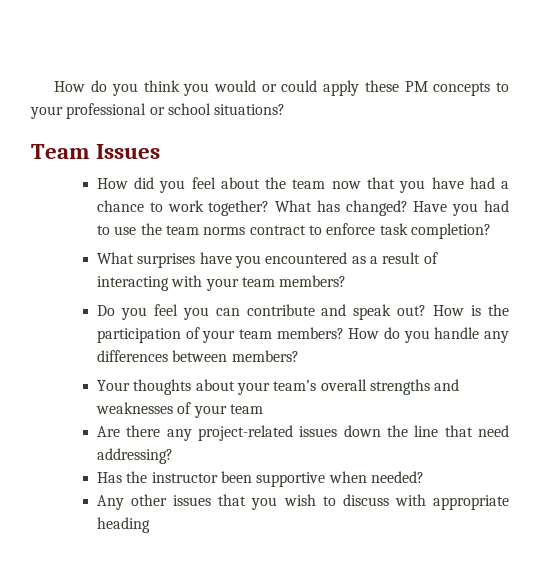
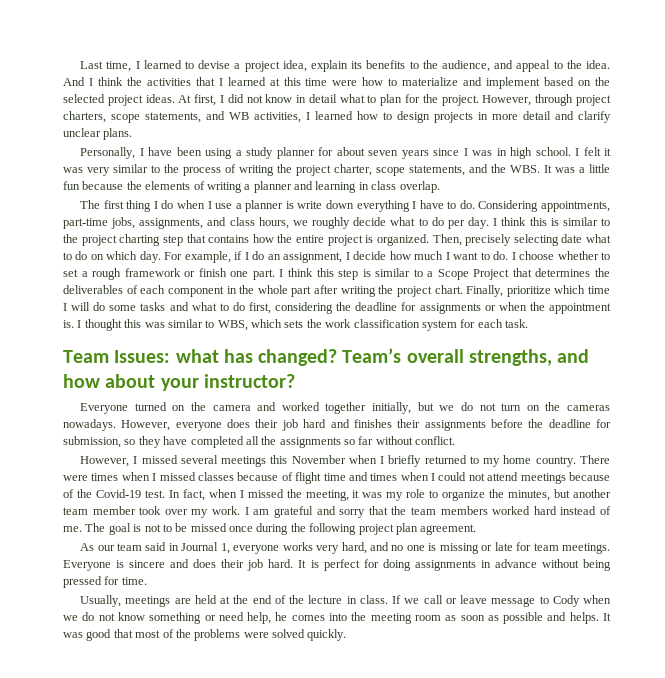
[54,80,510,96] [30,103,286,119] [31,144,161,159] [96,177,510,193] [96,200,510,216] [96,223,491,239] [96,252,438,268] [96,275,347,291] [96,304,509,320] [96,327,509,343] [96,350,299,362] [96,379,460,395] [95,402,263,418] [96,425,510,441] [96,448,173,464] [96,471,424,487] [96,494,509,510] [96,517,150,533] How do you think you would or could apply these PM concepts to your professional or school situations? // Team Issues // How did you feel about the team now that you have had a chance to work together? What has changed? Have you had to use the team norms contract to enforce task completion? // What surprises have you encountered as a result of interacting with your team members? // Do you feel you can contribute and speak out? How is the participation of your team members? How do you handle any differences between members? // Your thoughts about your team’s overall strengths and weaknesses of your team // Are there any project-related issues down the line that need addressing? // Has the instructor been supportive when needed? // Any other issues that you wish to discuss with appropriate heading -> [80,60,610,72] [63,77,611,89] [63,94,611,106] [63,111,611,123] [63,128,133,140] [80,147,612,159] [63,164,610,176] [63,181,440,193] [80,200,611,212] [63,217,610,229] [63,234,611,246] [63,251,610,263] [63,268,611,280] [63,285,610,297] [63,302,611,314] [63,319,528,331] [63,348,590,366] [63,374,295,391] [80,402,611,414] [63,419,611,431] [63,436,456,448] [80,455,611,467] [63,472,611,484] [63,489,611,501] [63,506,611,518] [63,523,477,535] [80,542,610,554] [63,559,611,571] [63,576,147,588] [80,595,612,607] [63,612,612,624] [63,629,347,641] Last time, I learned to devise a project idea, explain its benefits to the audience, and appeal to the idea. And I think the activities that I learned at this time were how to materialize and implement based on the selected project ideas. At first, I did not know in detail what to plan for the project. However, through project charters, scope statements, and WB activities, I learned how to design projects in more detail and clarify unclear plans. // Personally, I have been using a study planner for about seven years since I was in high school. I felt it was very similar to the process of writing the project charter, scope statements, and the WBS. It was a little fun because the elements of writing a planner and learning in class overlap. // The first thing I do when I use a planner is write down everything I have to do. Considering appointments, part-time jobs, assignments, and class hours, we roughly decide what to do per day. I think this is similar to the project charting step that contains how the entire project is organized. Then, precisely selecting date what to do on which day. For example, if I do an assignment, I decide how much I want to do. I choose whether to set a rough framework or finish one part. I think this step is similar to a Scope Project that determines the deliverables of each component in the whole part after writing the project chart. Finally, prioritize which time I will do some tasks and what to do first, considering the deadline for assignments or when the appointment is. I thought this was similar to WBS, which sets the work classification system for each task. // Team Issues: what has changed? Team’s overall strengths, and how about your instructor? // Everyone turned on the camera and worked together initially, but we do not turn on the cameras nowadays. However, everyone does their job hard and finishes their assignments before the deadline for submission, so they have completed all the assignments so far without conflict. // However, I missed several meetings this November when I briefly returned to my home country. There were times when I missed classes because of flight time and times when I could not attend meetings because of the Covid-19 test. In fact, when I missed the meeting, it was my role to organize the minutes, but another team member took over my work. I am grateful and sorry that the team members worked hard instead of me. The goal is not to be missed once during the following project plan agreement. // As our team said in Journal 1, everyone works very hard, and no one is missing or late for team meetings. Everyone is sincere and does their job hard. It is perfect for doing assignments in advance without being pressed for time. // Usually, meetings are held at the end of the lecture in class. If we call or leave message to Cody when we do not know something or need help, he comes into the meeting room as soon as possible and helps. It was good that most of the problems were solved quickly.

